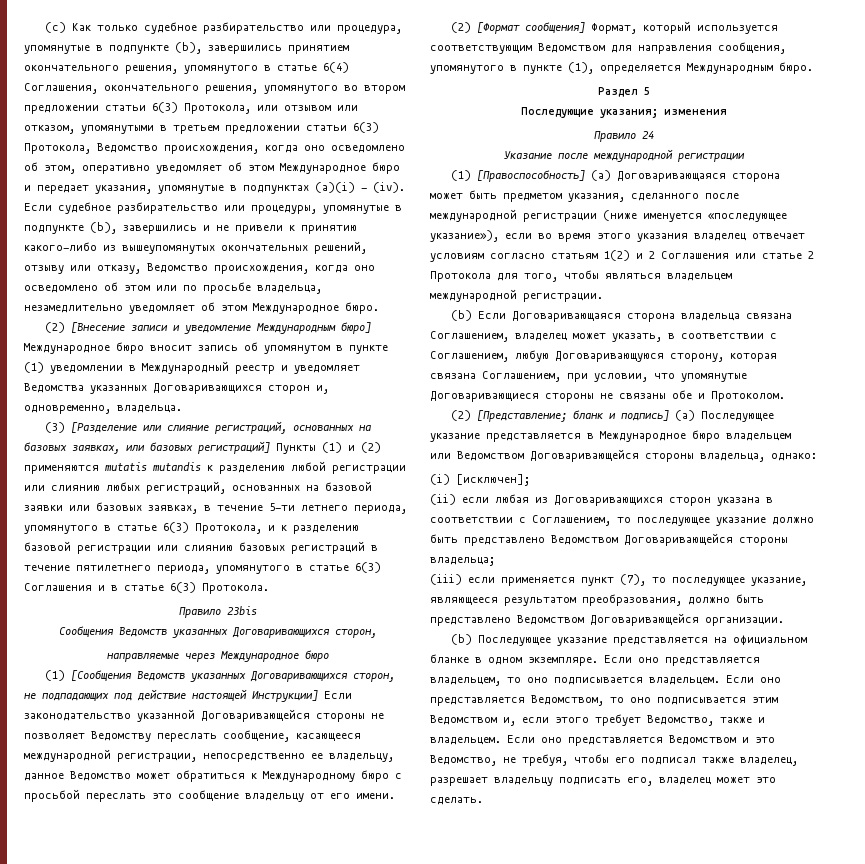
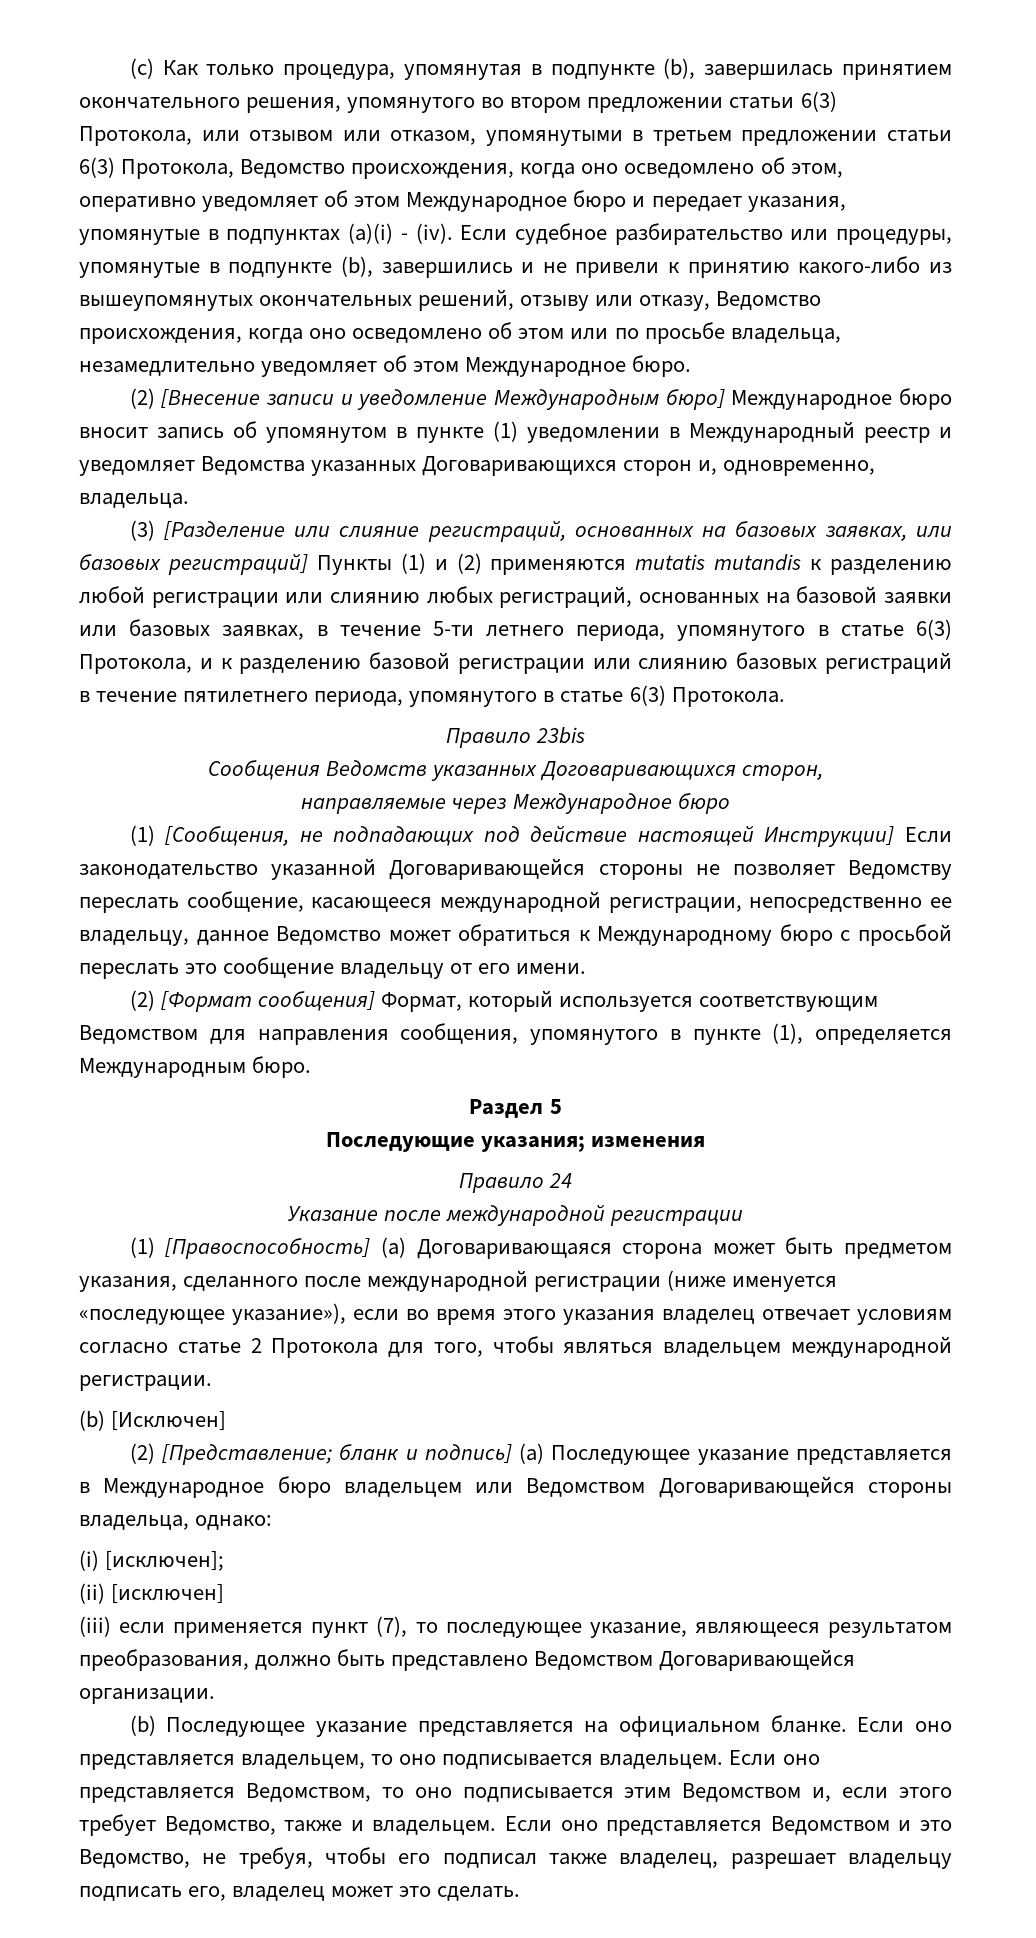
[143,22,402,34] [24,42,282,54] судебное разбирательство или процедура, упомянутые в подпункте (b), завершились -> [283,58,834,80] процедура, упомянутая в подпункте (b), завершилась
[264,62,349,73] [24,83,338,94] в статье 6(4) Соглашения, окончательного решения, упомянутого -> (476, 105) none
[24,582,196,593] Соглашения и в статье 6(3) -> (666, 695) none
[70,670,395,682] [Сообщения Ведомств указанных Договаривающихся сторон, -> [165,826,290,846] [Сообщения,
[551,250,756,261] статьям 1(2) и 2 Соглашения или -> (168, 1348) none
[477,311,792,322] [430,331,777,342] [430,350,777,362] [430,371,747,382] [430,390,785,402] Если Договаривающаяся сторона владельца связана Соглашением, владелец может указать, в соответствии с Соглашением, любую Договаривающуюся сторону, которая связана Соглашением, при условии, что упомянутые Договаривающиеся стороны не связаны обе и Протоколом. -> [111,1411,227,1431] [Исключен]
[462,494,773,506] [430,515,814,526] [430,533,788,546] [430,557,495,566] если любая из Договаривающихся сторон указана в соответствии с Соглашением, то последующее указание должно быть представлено Ведомством Договаривающейся стороны владельца; -> [111,1584,225,1604] [исключен]
[430,654,598,666] бланке в одном экземпляре. -> [770,1715,847,1733] бланке.

